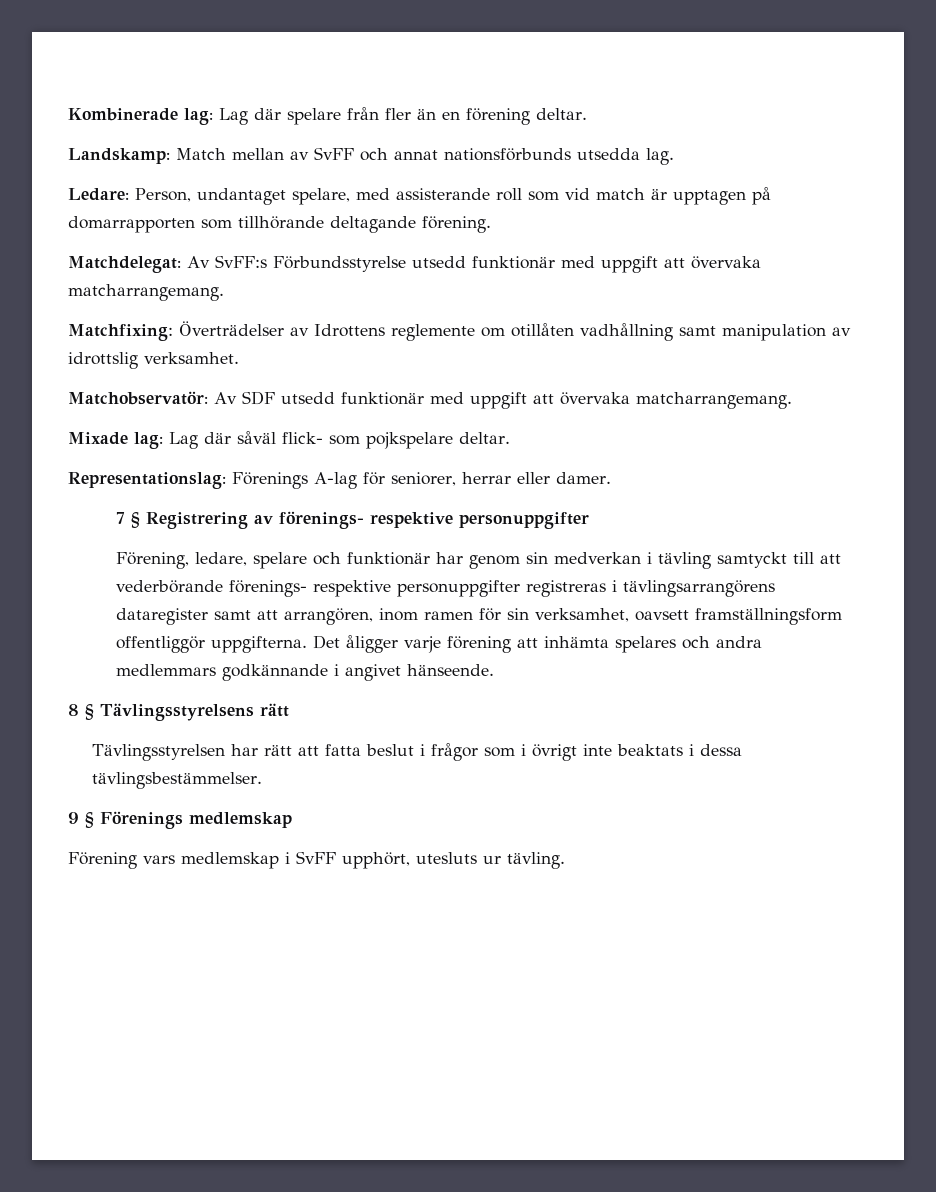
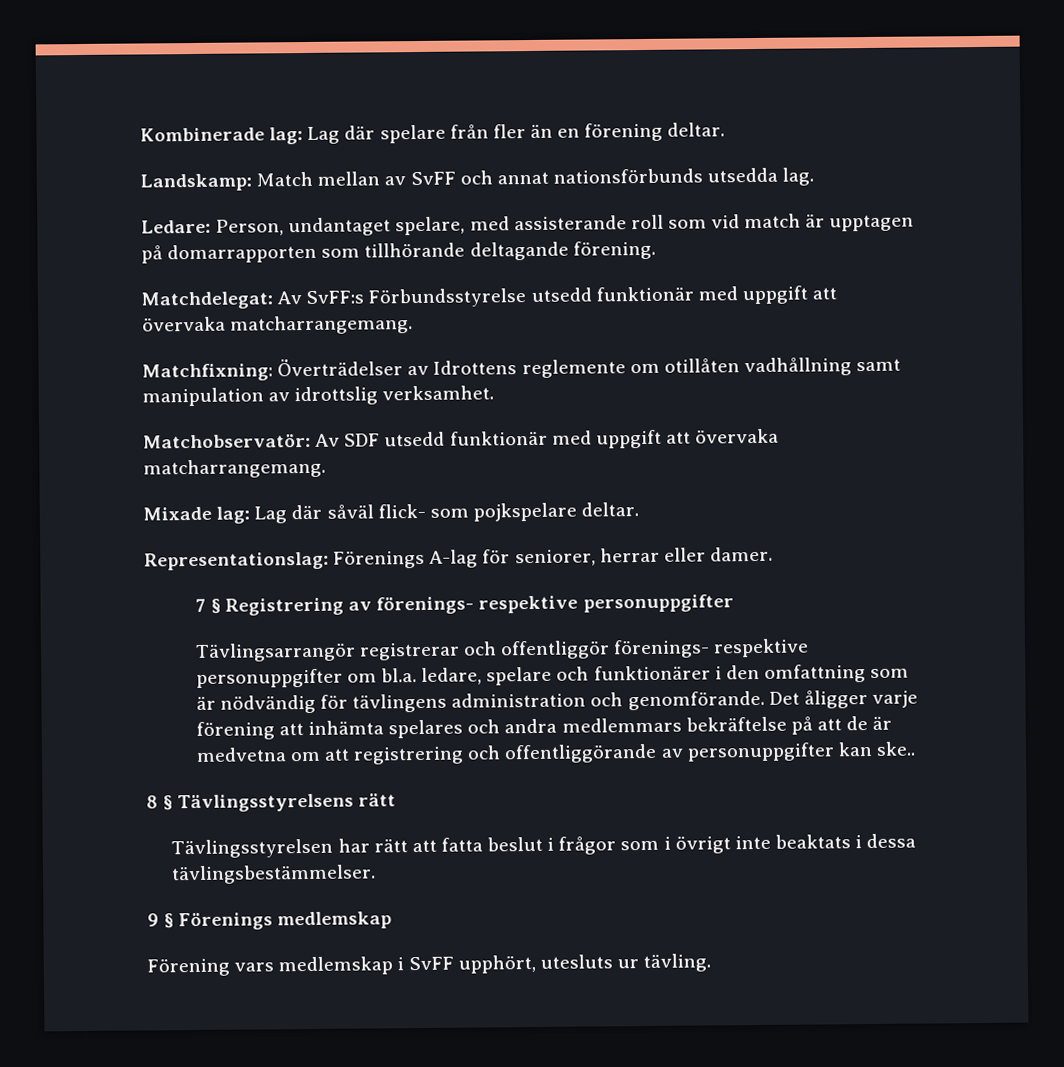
[68,324,173,341] Matchfixing: -> [142,363,273,382] Matchfixning:
[116,552,842,569] [116,580,776,597] [116,608,843,625] [116,636,308,653] Förening, ledare, spelare och funktionär har genom sin medverkan i tävling samtyckt till att vederbörande förenings- respektive personuppgifter registreras i tävlingsarrangörens dataregister samt att arrangören, inom ramen för sin verksamhet, oavsett framställningsform offentliggör uppgifterna. -> [194,638,810,663] [195,664,910,689] [195,690,765,714] Tävlingsarrangör registrerar och offentliggör förenings- respektive personuppgifter om bl.a. ledare, spelare och funktionärer i den omfattning som är nödvändig för tävlingens administration och genomförande.
[222,664,495,681] godkännande i angivet hänseende. -> [685,715,893,735] [195,741,916,765] bekräftelse på att de är medvetna om att registrering och offentliggörande av personuppgifter kan ske..

